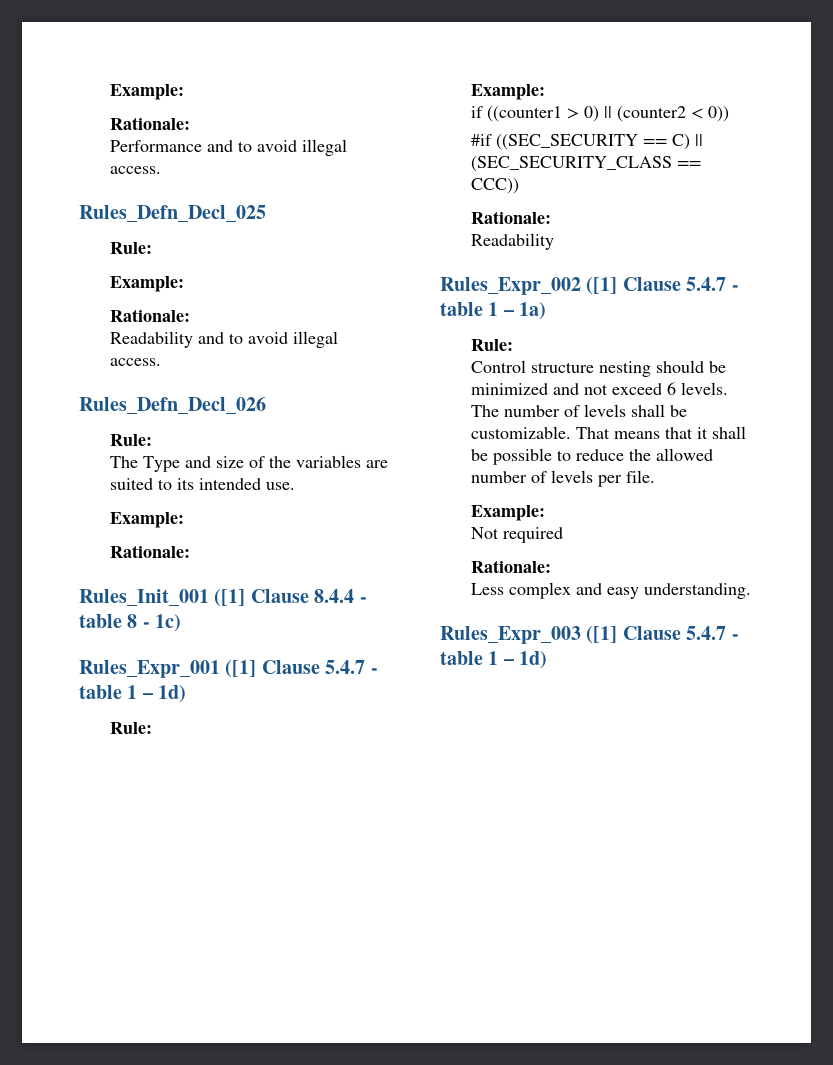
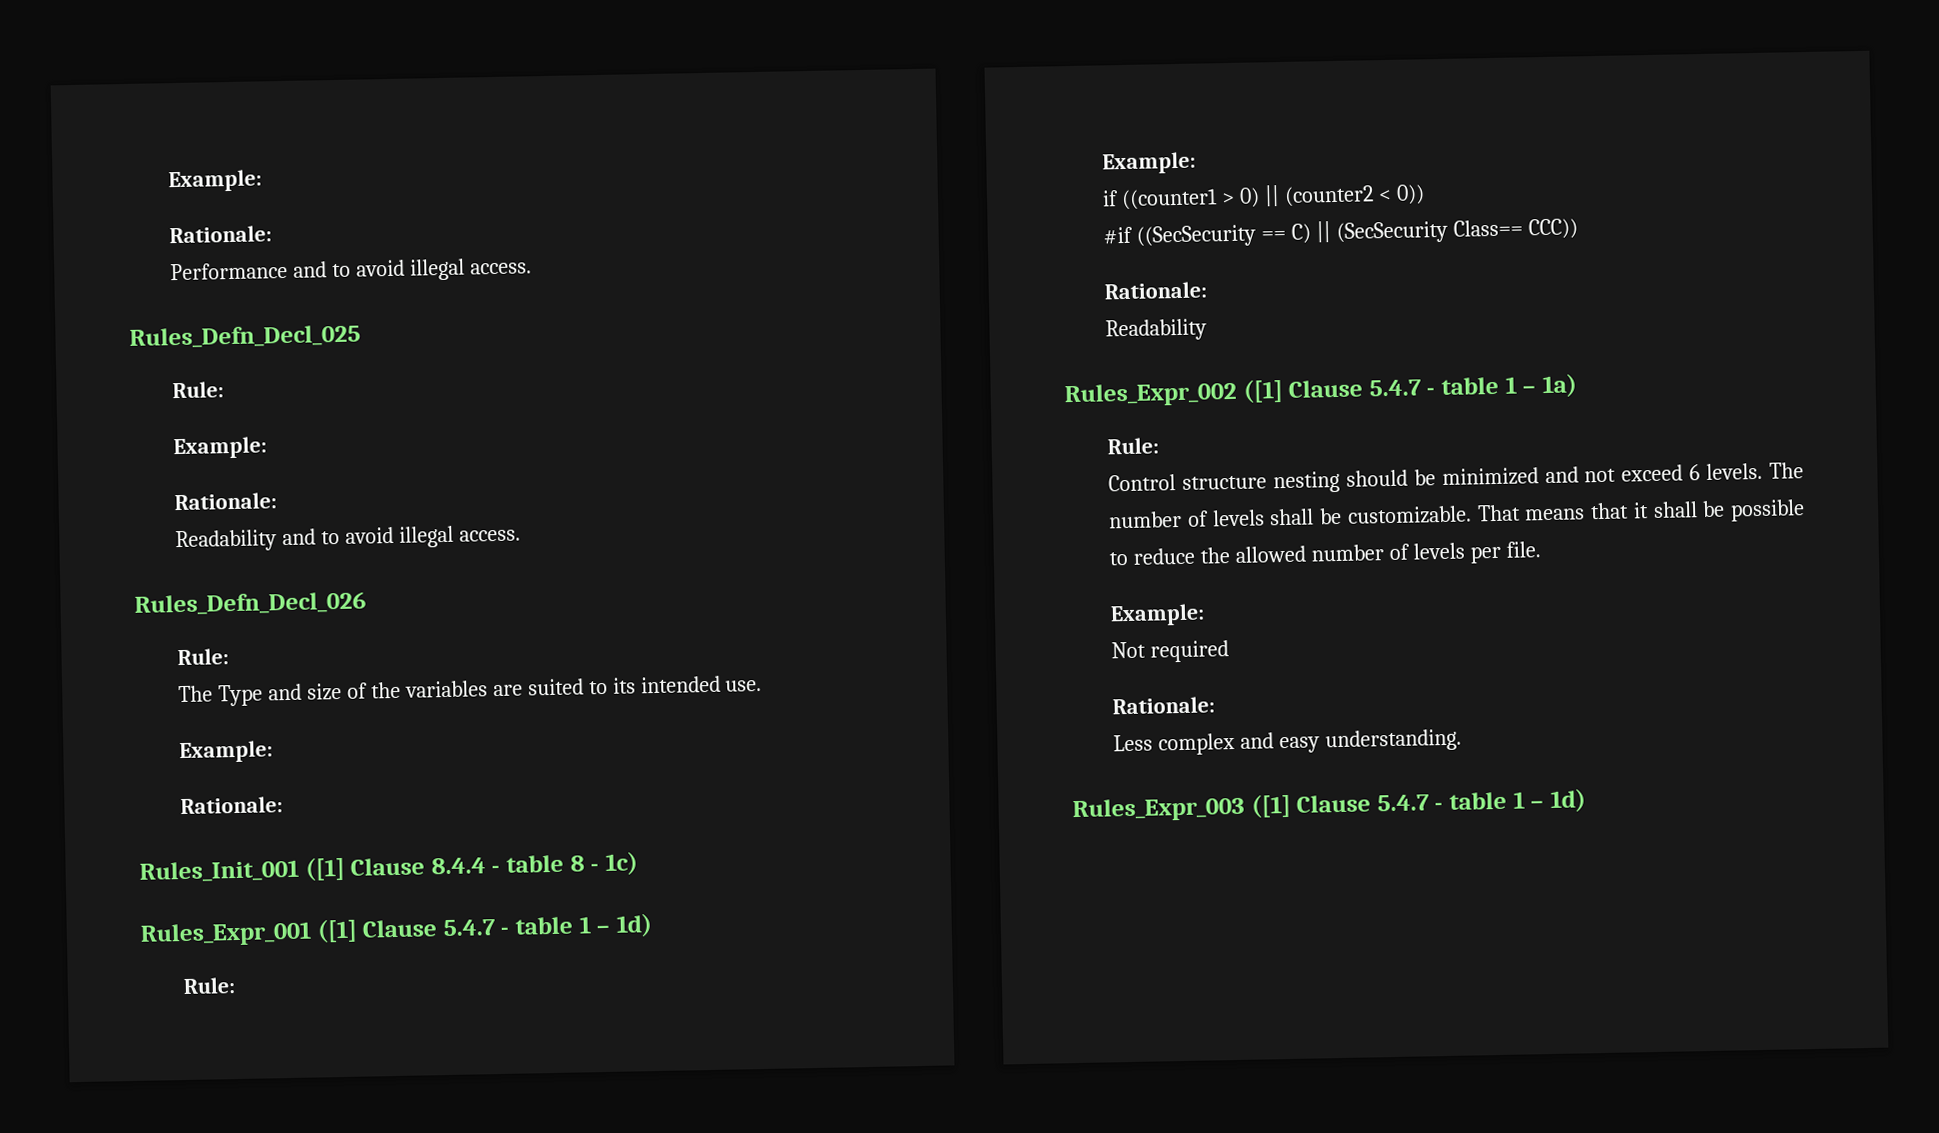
[496,134,639,150] ((SEC_SECURITY -> [1136,224,1257,248] ((SecSecurity
[471,156,702,172] (SEC_SECURITY_CLASS == -> [1335,219,1523,244] (SecSecurity Class==

